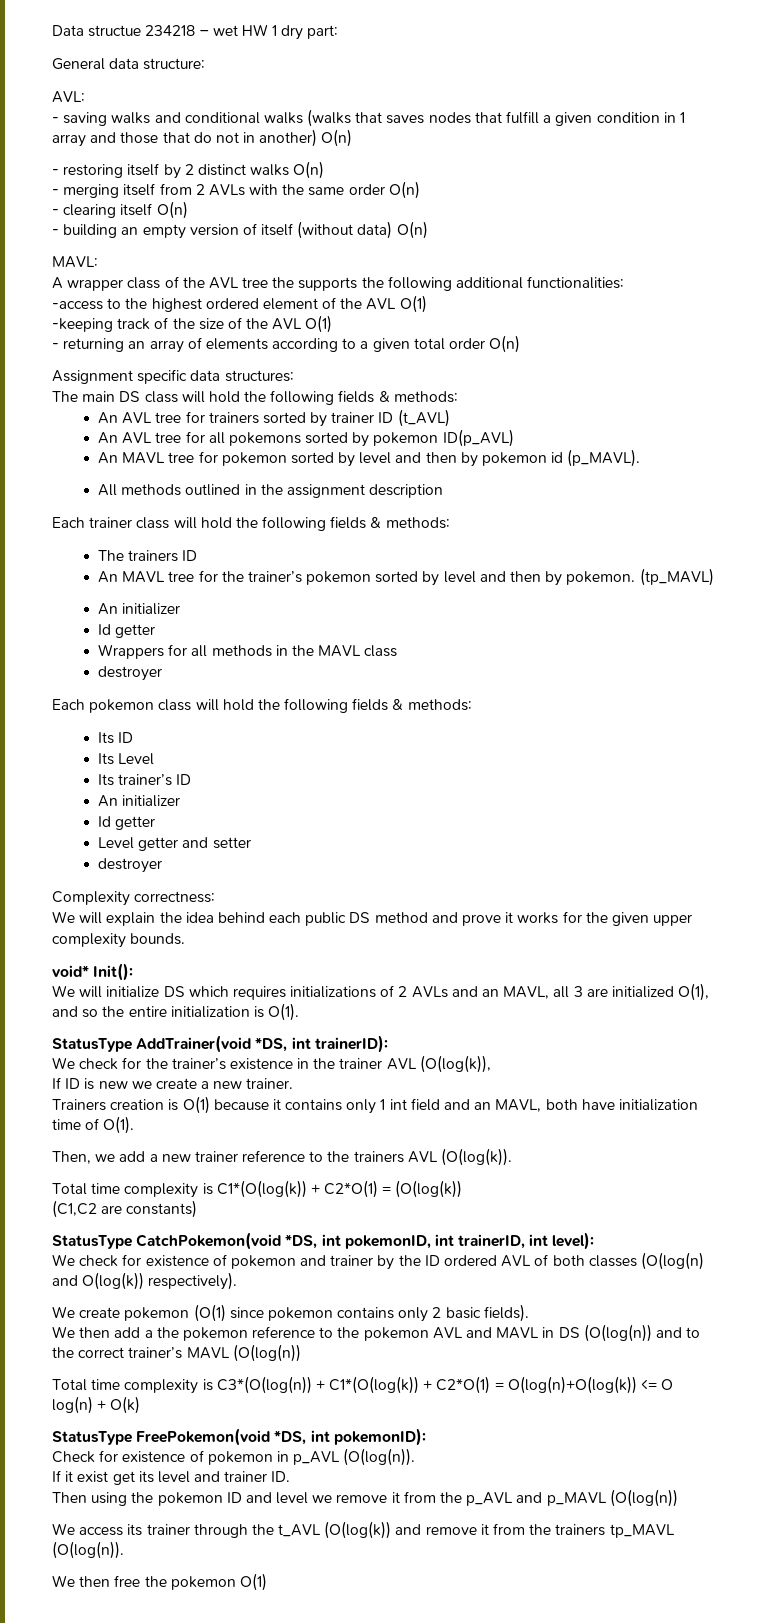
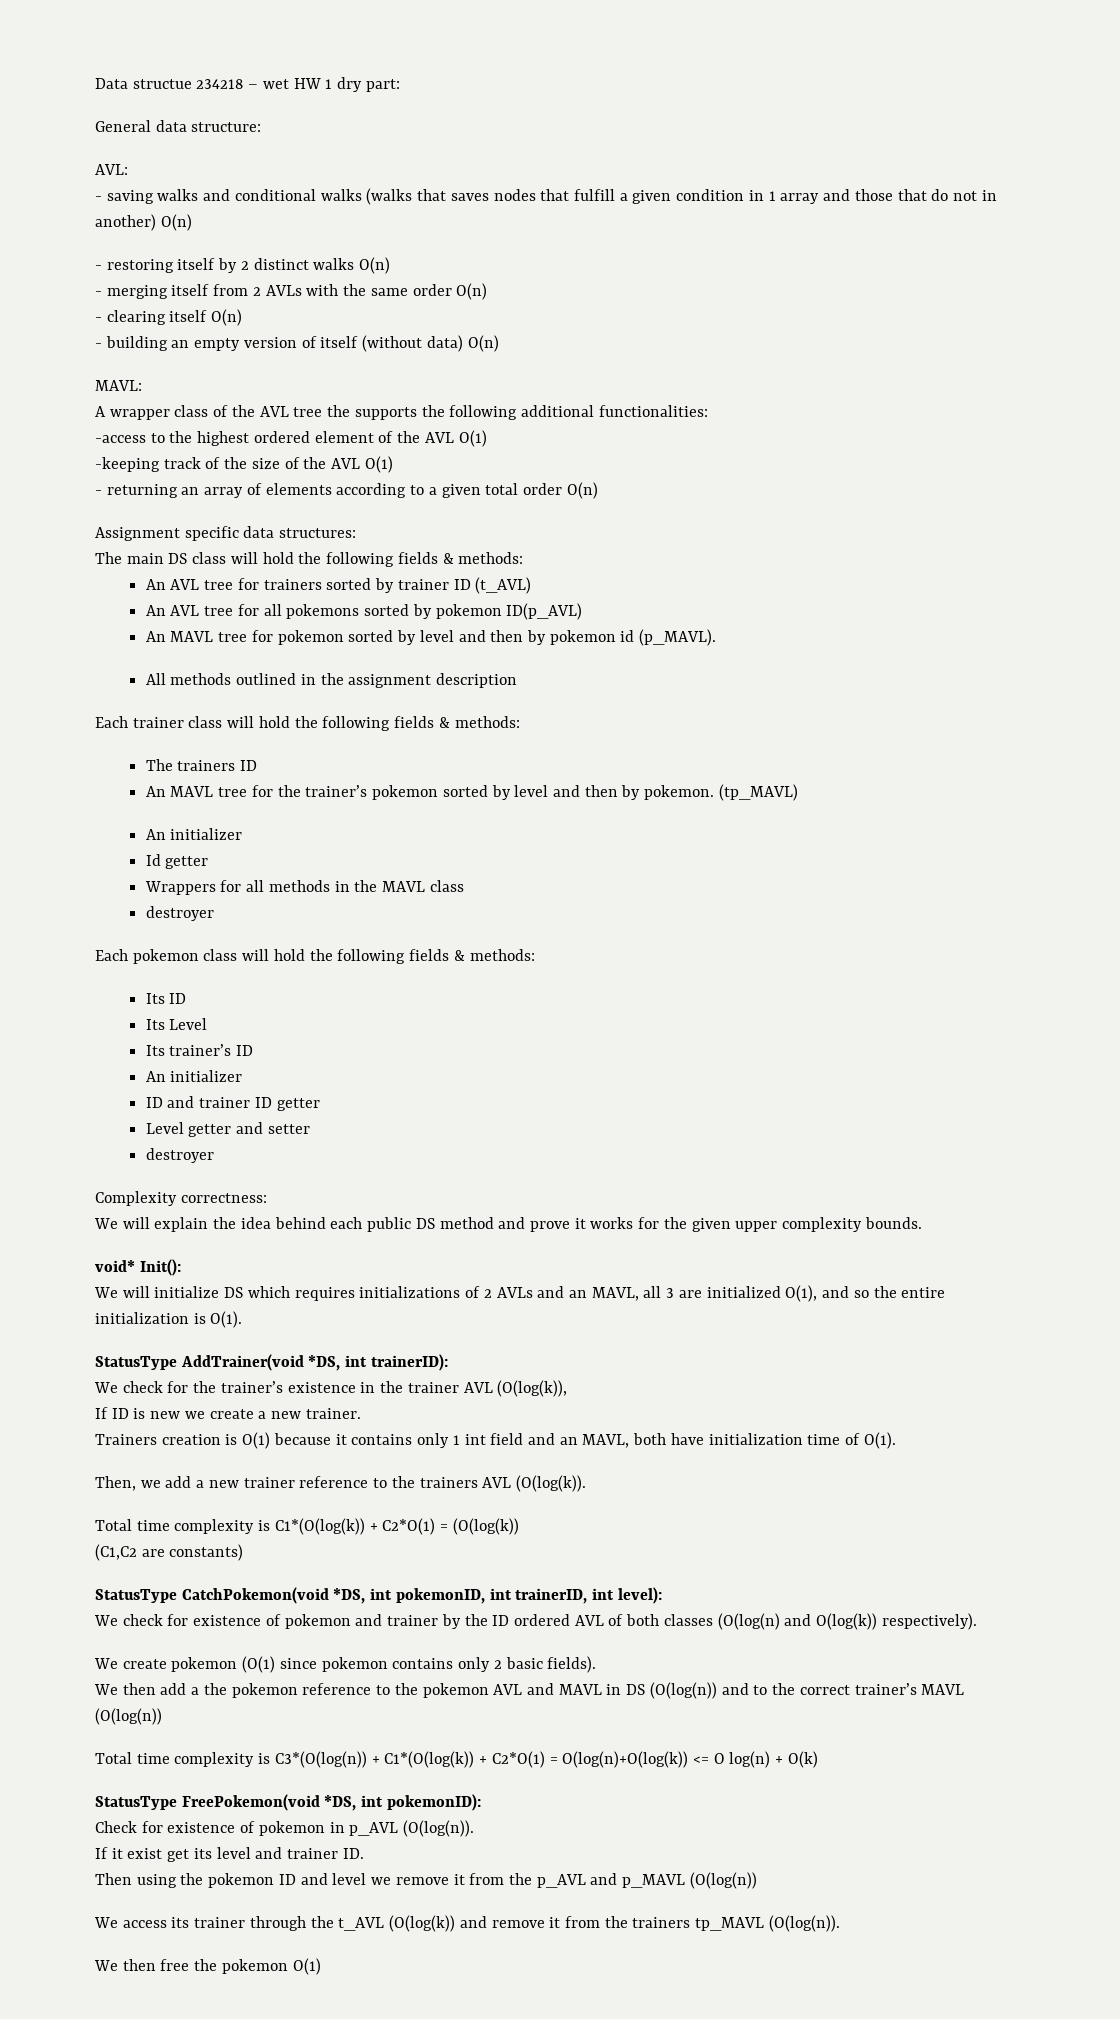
[97,816,111,827] Id -> [145,1096,272,1108] ID and trainer ID

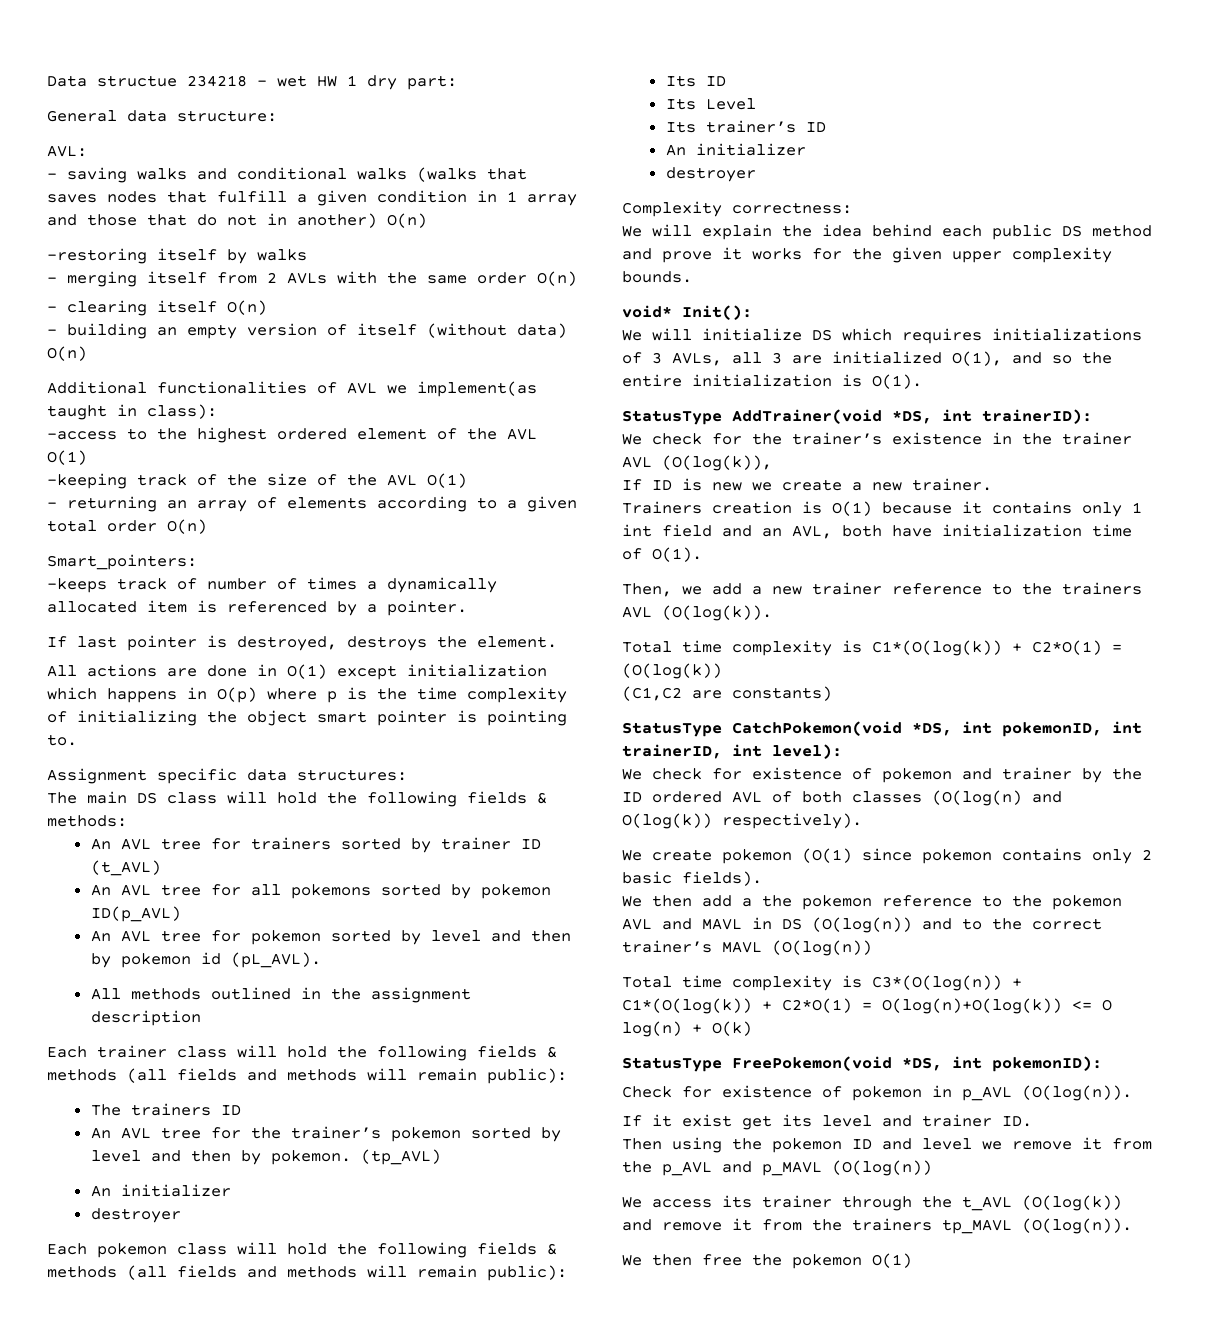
[95,257,391,274] - restoring itself by 2 distinct walks O(n) -> [47,248,307,264] -restoring itself by walks
[95,380,142,391] [95,405,708,420] MAVL: // A wrapper class of the AVL tree the supports the following additional functionalities: -> [47,381,537,397] [47,404,217,420] Additional functionalities of AVL we implement(as taught in class):
(598, 490) none -> [47,554,197,570] [47,577,497,593] [47,600,467,616] [47,635,557,651] [47,664,547,680] [47,687,567,703] [47,710,567,726] [47,734,77,746] // Smart_pointers: // -keeps track of number of times a dynamically allocated item is referenced by a pointer. // If last pointer is destroyed, destroys the element. // All actions are done in O(1) except initialization which happens in O(p) where p is the time complexity of initializing the object smart pointer is pointing to.
[170,631,214,642] MAVL -> [120,930,151,942] AVL
[639,629,717,646] (p_MAVL). -> [230,952,321,968] (pL_AVL).
[454,716,520,728] methods: -> [47,1068,567,1084] methods (all fields and methods will remain public):
[170,786,214,797] MAVL -> [120,1127,151,1139] AVL
[718,784,798,801] [145,828,243,840] [145,854,209,869] [144,880,464,895] (tp_MAVL) // An initializer // Id getter // Wrappers for all methods in the MAVL class -> [360,1149,441,1165] [90,1184,231,1197] (tp_AVL) // An initializer
[469,949,535,961] methods: -> [47,1265,567,1281] methods (all fields and methods will remain public):
[145,1096,320,1111] [145,1122,310,1137] // ID and trainer ID getter // Level getter and setter -> (806, 149) none
[483,1286,639,1301] 2 AVLs and an MAVL, -> [652,352,722,366] 3 AVLs,
[582,1434,630,1448] MAVL, -> [792,525,832,539] AVL,

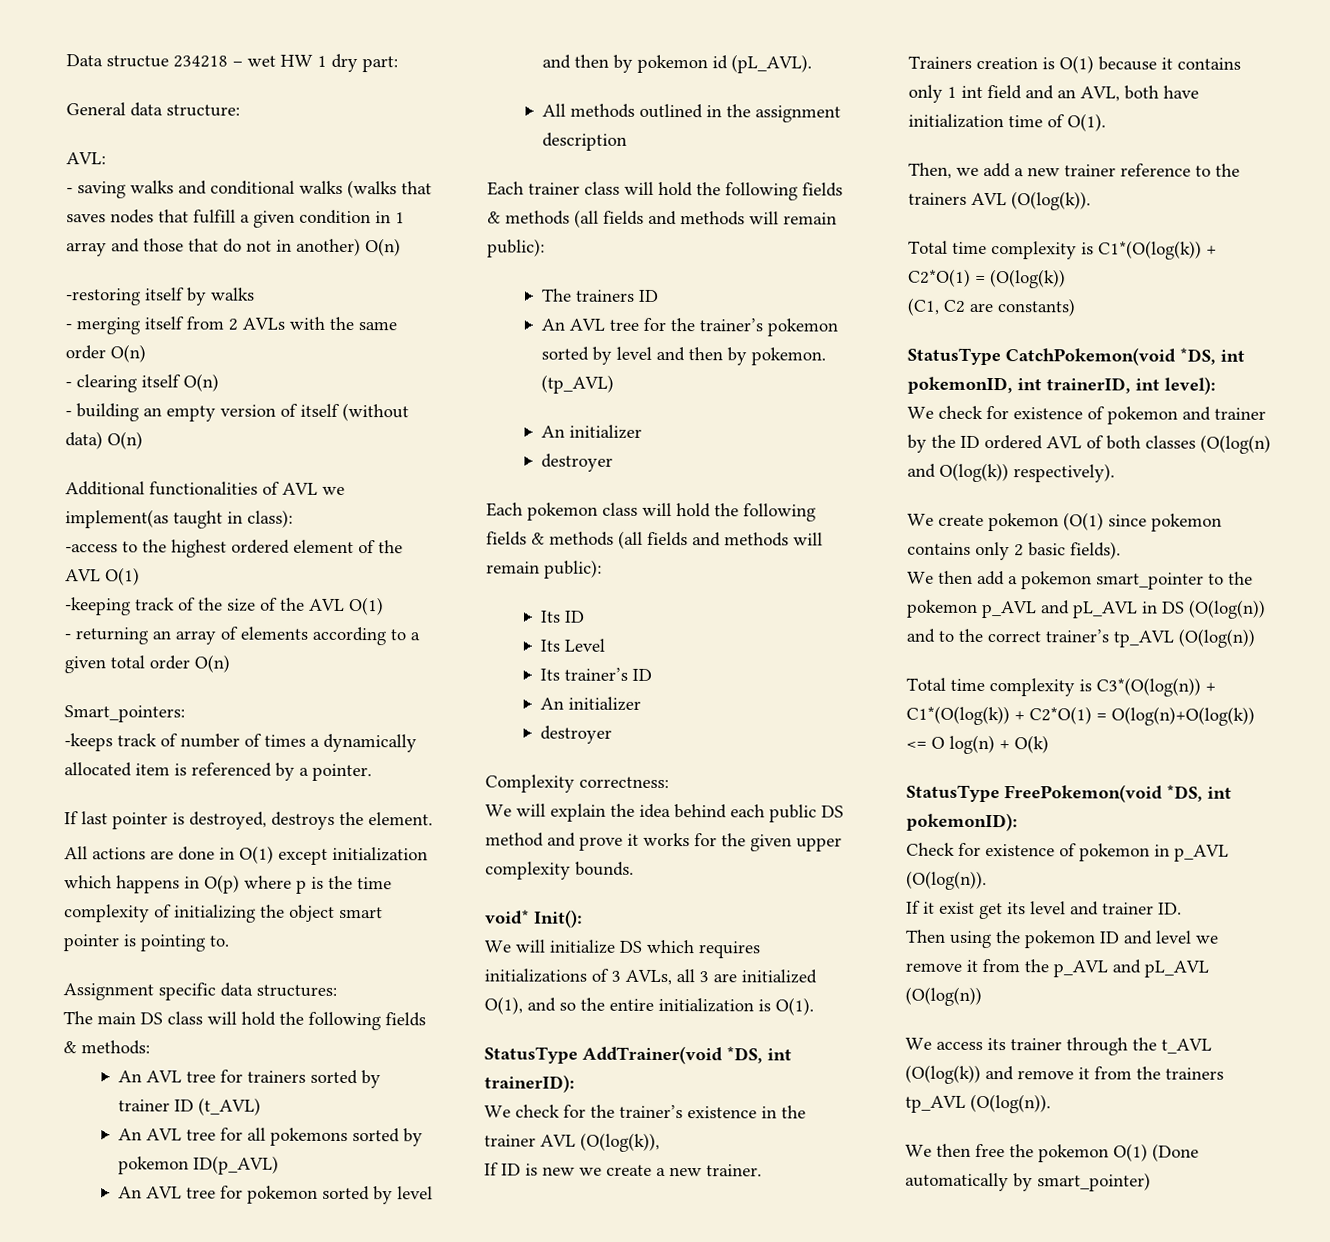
[622,686,682,701] (C1,C2 -> [907,297,966,316] (C1, C2
[762,895,1122,910] [622,918,742,930] the pokemon reference to the pokemon AVL and MAVL -> [1021,571,1253,590] [907,599,1138,619] pokemon smart_pointer to the pokemon p_AVL and pL_AVL
[722,941,762,953] MAVL -> [1113,630,1174,648] tp_AVL
[762,1161,822,1176] p_MAVL -> [1144,960,1209,978] pL_AVL
[942,1219,1012,1234] tp_MAVL -> [905,1095,966,1113] tp_AVL
(912, 1260) none -> [1152,1143,1199,1162] [905,1172,1151,1192] (Done automatically by smart_pointer)

